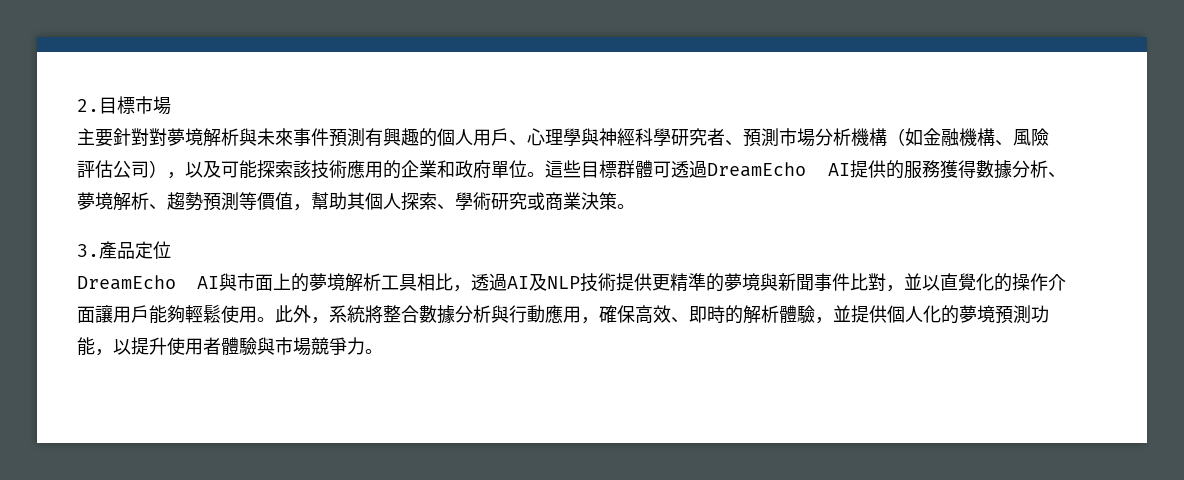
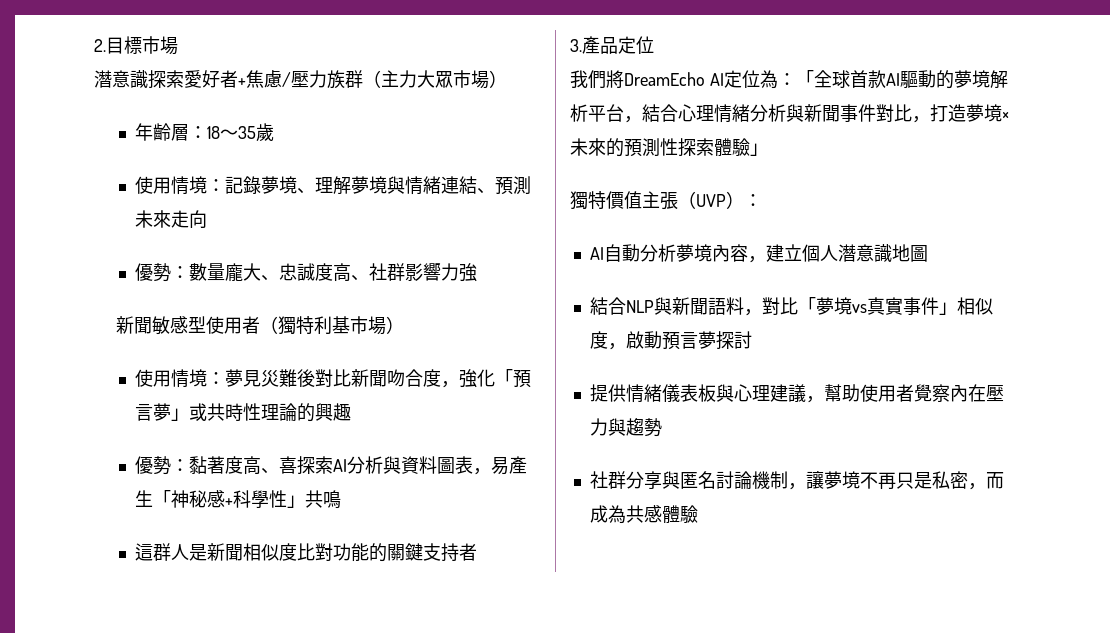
[77,128,1049,147] [77,160,1066,179] [77,192,635,211] 主要針對對夢境解析與未來事件預測有興趣的個人用戶、心理學與神經科學研究者、預測市場分析機構（如金融機構、風險評估公司），以及可能探索該技術應用的企業和政府單位。這些目標群體可透過DreamEcho AI提供的服務獲得數據分析、夢境解析、趨勢預測等價值，幫助其個人探索、學術研究或商業決策。 -> [94,70,507,89] [135,123,275,142] [135,176,532,195] [135,210,208,228] [135,263,478,282] [115,316,404,335] [135,369,532,388] [135,403,352,422] [135,456,528,475] [135,490,342,509] [135,543,478,562] 潛意識探索愛好者+焦慮/壓力族群（主力大眾市場） // 年齡層：18～35歲 // 使用情境：記錄夢境、理解夢境與情緒連結、預測未來走向 // 優勢：數量龐大、忠誠度高、社群影響力強 // 新聞敏感型使用者（獨特利基市場） // 使用情境：夢見災難後對比新聞吻合度，強化「預言夢」或共時性理論的興趣 // 優勢：黏著度高、喜探索AI分析與資料圖表，易產生「神秘感+科學性」共鳴 // 這群人是新聞相似度比對功能的關鍵支持者
[77,273,1066,292] [77,304,1049,324] [77,337,383,356] DreamEcho AI與市面上的夢境解析工具相比，透過AI及NLP技術提供更精準的夢境與新聞事件比對，並以直覺化的操作介面讓用戶能夠輕鬆使用。此外，系統將整合數據分析與行動應用，確保高效、即時的解析體驗，並提供個人化的夢境預測功能，以提升使用者體驗與市場競爭力。 -> [570,70,1008,89] [570,104,1009,123] [570,138,768,157] [570,191,762,210] [589,244,928,263] [589,297,993,316] [589,331,752,350] [589,384,1004,403] [589,418,662,437] [589,471,1004,490] [589,505,698,524] 我們將DreamEcho AI定位為：「全球首款AI驅動的夢境解析平台，結合心理情緒分析與新聞事件對比，打造夢境×未來的預測性探索體驗」 // 獨特價值主張（UVP）： // AI自動分析夢境內容，建立個人潛意識地圖 // 結合NLP與新聞語料，對比「夢境vs真實事件」相似度，啟動預言夢探討 // 提供情緒儀表板與心理建議，幫助使用者覺察內在壓力與趨勢 // 社群分享與匿名討論機制，讓夢境不再只是私密，而成為共感體驗

